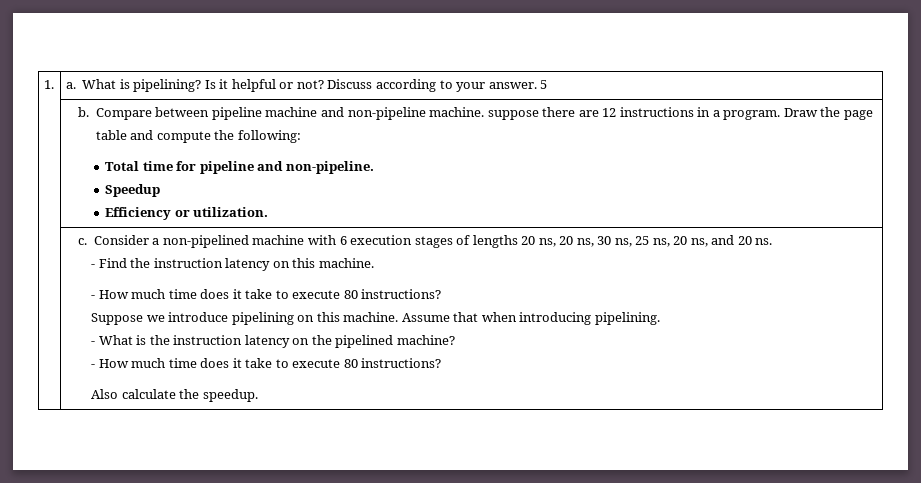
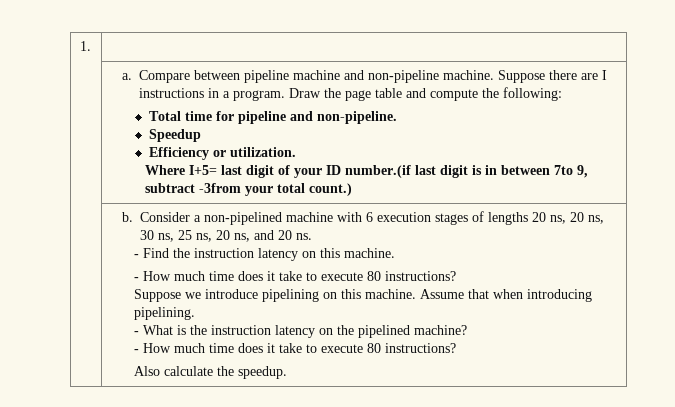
[65,79,548,92] [78,107,90,117] a. What is pipelining? Is it helpful or not? Discuss according to your answer. 5 // | b. -> [122,73,133,80] // | a.
[487,110,539,120] suppose -> [498,70,546,83] Suppose
[602,108,617,117] 12 -> [602,70,608,80] I
[78,238,88,245] // | c. -> [144,165,588,178] [144,183,352,196] [122,212,134,222] // Where I+5= last digit of your ID number.(if last digit is in between 7to 9, subtract -3from your total count.) // | b.

